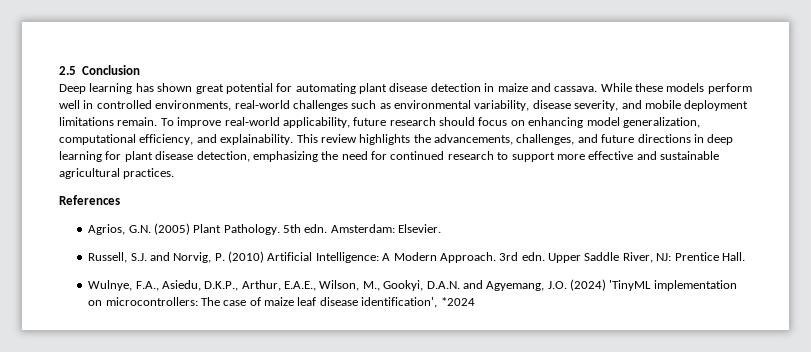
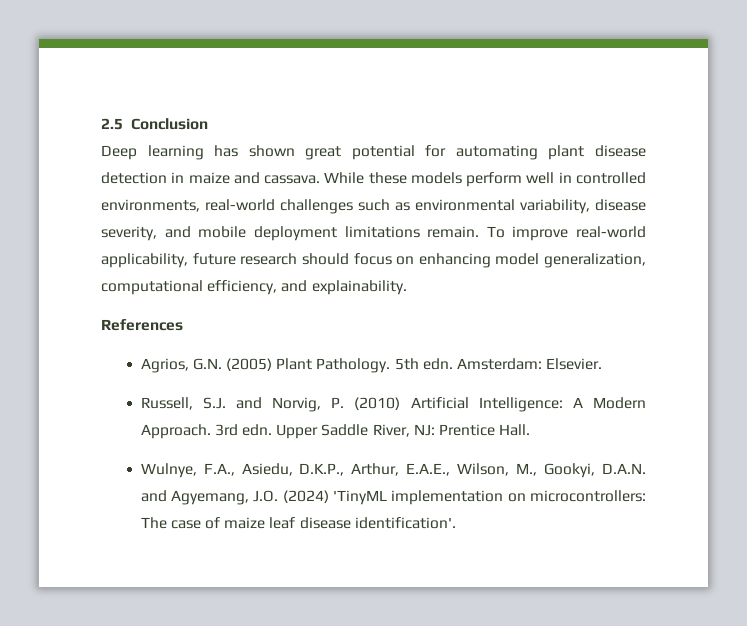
[296,134,734,145] [59,151,719,162] [59,168,175,179] This review highlights the advancements, challenges, and future directions in deep learning for plant disease detection, emphasizing the need for continued research to support more effective and sustainable agricultural practices. -> (407, 287) none
[361,297,475,308] identification', *2024 -> [354,517,456,529] identification'.

